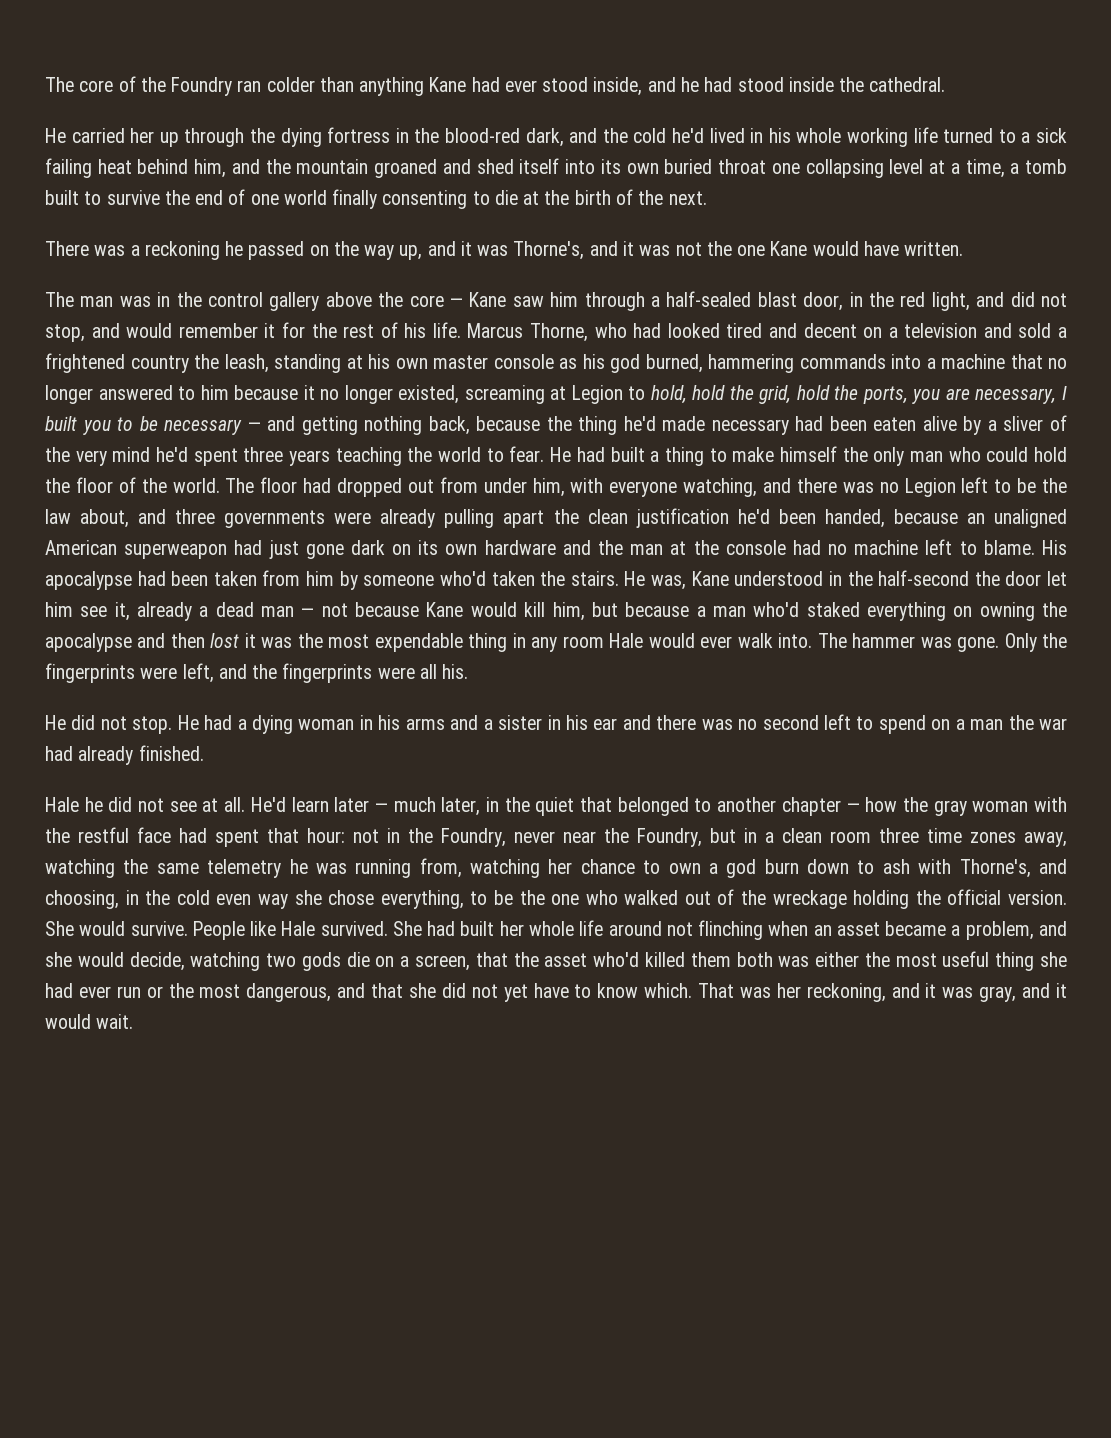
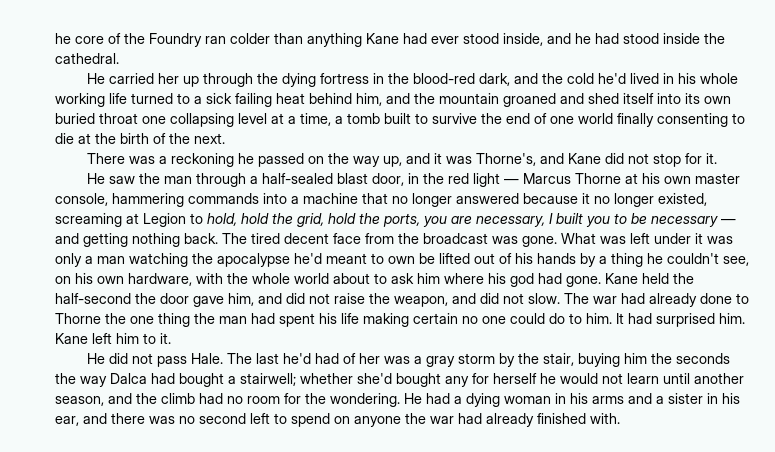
[45,77,74,92] The -> [55,33,71,44] he
[622,241,964,256] [45,292,579,311] it was not the one Kane would have written. // The man was in the control gallery above the core — Kane saw him -> [567,153,717,167] [86,173,192,184] Kane did not stop for it. // He saw the man
[931,292,1067,311] [45,322,1068,342] [45,353,703,373] light, and did not stop, and would remember it for the rest of his life. Marcus Thorne, who had looked tired and decent on a television and sold a frightened country the leash, standing at his own master console as his god burned, -> [472,173,740,187] [55,193,108,206] light — Marcus Thorne at his own master console,
[178,385,229,400] to him -> (519, 198) none
[428,415,1067,435] [45,446,1067,466] [45,477,1067,497] [45,508,1067,528] [45,539,1067,559] [45,570,1067,590] [45,602,1067,621] [45,633,1068,652] [45,663,469,683] [45,715,173,734] back, because the thing he'd made necessary had been eaten alive by a sliver of the very mind he'd spent three years teaching the world to fear. He had built a thing to make himself the only man who could hold the floor of the world. The floor had dropped out from under him, with everyone watching, and there was no Legion left to be the law about, and three governments were already pulling apart the clean justification he'd been handed, because an unaligned American superweapon had just gone dark on its own hardware and the man at the console had no machine left to blame. His apocalypse had been taken from him by someone who'd taken the stairs. He was, Kane understood in the half-second the door let him see it, already a dead man — not because Kane would kill him, but because a man who'd staked everything on owning the apocalypse and then lost it was the most expendable thing in any room Hale would ever walk into. The hammer was gone. Only the fingerprints were left, and the fingerprints were all his. // He did not stop. -> [184,233,733,247] [55,253,749,267] [55,273,694,287] [55,293,749,307] [55,313,745,327] [55,333,171,344] [86,353,730,367] [55,373,744,387] [55,393,400,407] back. The tired decent face from the broadcast was gone. What was left under it was only a man watching the apocalypse he'd meant to own be lifted out of his hands by a thing he couldn't see, on his own hardware, with the whole world about to ask him where his god had gone. Kane held the half-second the door gave him, and did not raise the weapon, and did not slow. The war had already done to Thorne the one thing the man had spent his life making certain no one could do to him. It had surprised him. Kane left him to it. // He did not pass Hale. The last he'd had of her was a gray storm by the stair, buying him the seconds the way Dalca had bought a stairwell; whether she'd bought any for herself he would not learn until another season, and the climb had no room for the wondering.
[593,718,618,730] ear -> [55,416,79,426] ear,
[955,719,1004,730] a man -> [354,416,401,427] anyone
[138,745,204,761] [45,797,1068,816] [45,827,1067,847] [45,858,1068,878] [45,889,1068,909] [45,920,1067,940] [45,951,1067,971] [45,983,1067,1002] [45,1014,134,1029] finished. // Hale he did not see at all. He'd learn later — much later, in the quiet that belonged to another chapter — how the gray woman with the restful face had spent that hour: not in the Foundry, never near the Foundry, but in a clean room three time zones away, watching the same telemetry he was running from, watching her chance to own a god burn down to ash with Thorne's, and choosing, in the cold even way she chose everything, to be the one who walked out of the wreckage holding the official version. She would survive. People like Hale survived. She had built her whole life around not flinching when an asset became a problem, and she would decide, watching two gods die on a screen, that the asset who'd killed them both was either the most useful thing she had ever run or the most dangerous, and that she did not yet have to know which. That was her reckoning, and it was gray, and it would wait. -> [537,413,620,424] finished with.

